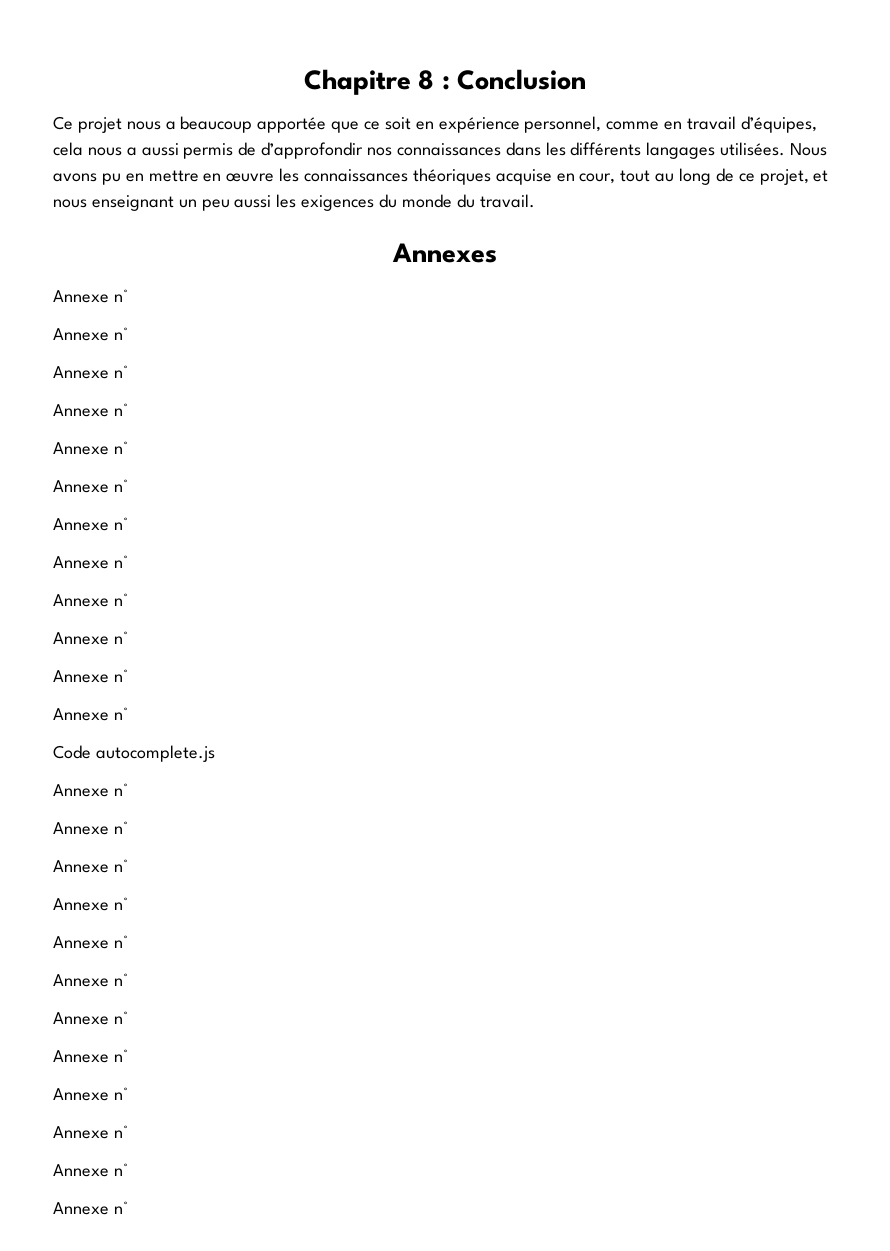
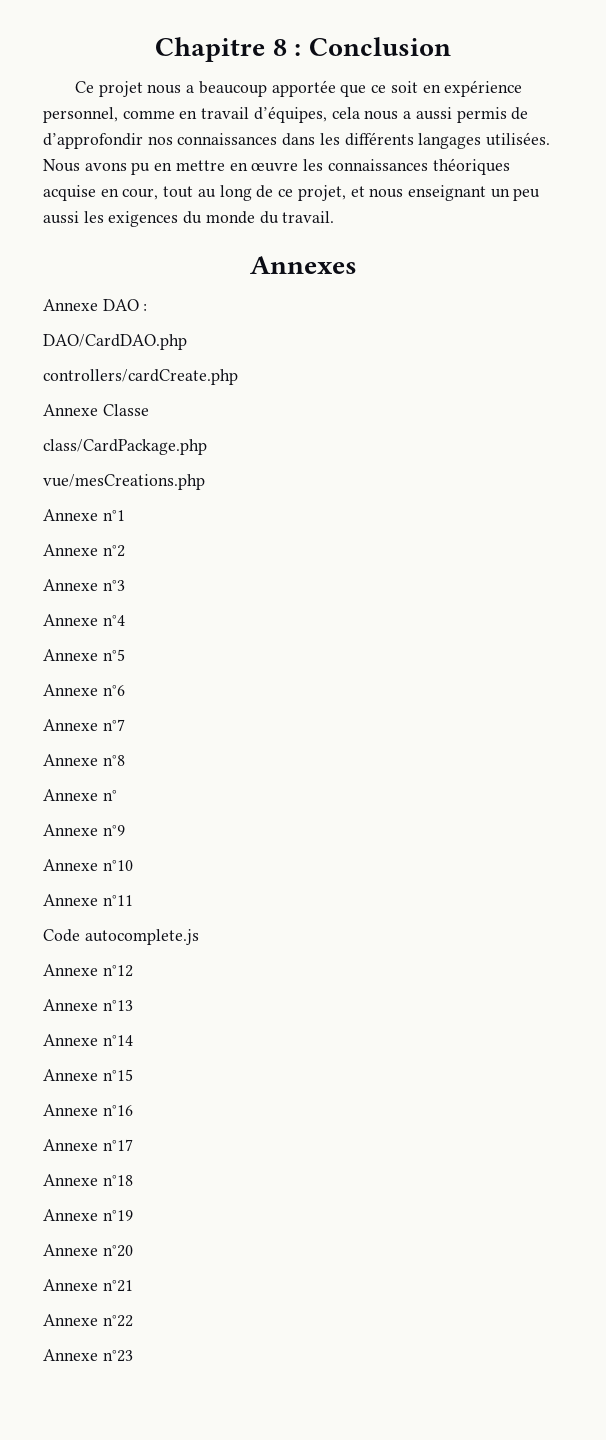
[113,289,128,302] [53,327,128,341] [53,365,128,379] [53,403,128,417] [53,441,128,455] [53,479,128,493] [53,517,128,531] [53,555,128,569] [53,593,128,607] [53,631,128,645] [53,669,128,683] [53,707,128,721] n° // Annexe n° // Annexe n° // Annexe n° // Annexe n° // Annexe n° // Annexe n° // Annexe n° // Annexe n° // Annexe n° // Annexe n° // Annexe n° -> [102,299,148,311] [43,334,187,350] [43,369,238,385] [43,404,149,416] [43,439,207,455] [43,474,205,490] [43,509,125,521] [43,544,125,557] [43,579,125,591] [43,614,125,626] [43,649,125,661] [43,684,125,696] [43,719,125,731] [43,754,125,766] [43,789,117,801] [43,824,125,836] [43,859,133,871] [43,894,133,906] DAO : // DAO/CardDAO.php // controllers/cardCreate.php // Annexe Classe // class/CardPackage.php // vue/mesCreations.php // Annexe n°1 // Annexe n°2 // Annexe n°3 // Annexe n°4 // Annexe n°5 // Annexe n°6 // Annexe n°7 // Annexe n°8 // Annexe n° // Annexe n°9 // Annexe n°10 // Annexe n°11
[113,783,128,796] [53,821,128,835] [53,859,128,873] [53,897,128,911] [53,935,128,949] [53,973,128,987] [53,1011,128,1025] [53,1049,128,1063] [53,1087,128,1101] [53,1125,128,1139] [53,1163,128,1177] [53,1201,128,1215] n° // Annexe n° // Annexe n° // Annexe n° // Annexe n° // Annexe n° // Annexe n° // Annexe n° // Annexe n° // Annexe n° // Annexe n° // Annexe n° -> [102,965,133,977] [43,999,133,1011] [43,1034,133,1046] [43,1069,133,1081] [43,1104,133,1116] [43,1139,133,1151] [43,1174,133,1186] [43,1209,133,1221] [43,1244,133,1257] [43,1279,133,1292] [43,1314,133,1327] [43,1349,133,1362] n°12 // Annexe n°13 // Annexe n°14 // Annexe n°15 // Annexe n°16 // Annexe n°17 // Annexe n°18 // Annexe n°19 // Annexe n°20 // Annexe n°21 // Annexe n°22 // Annexe n°23

